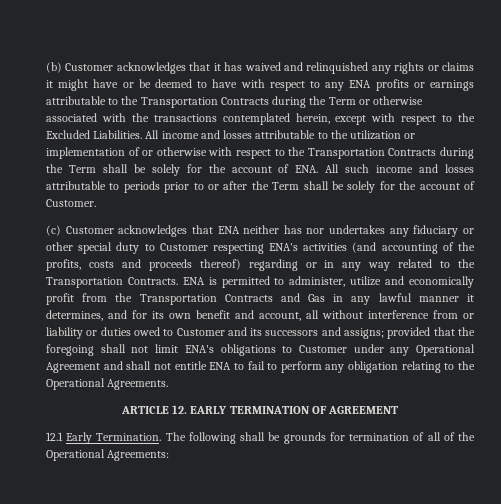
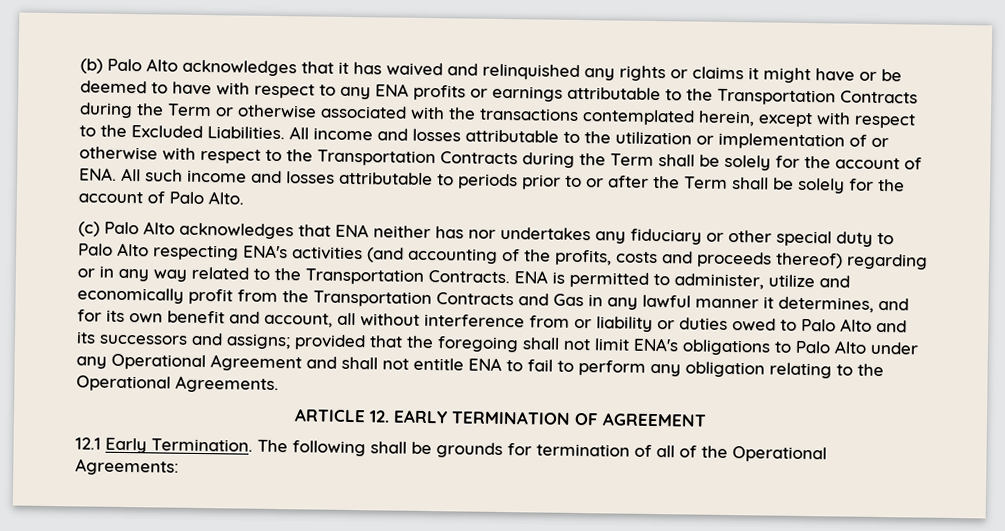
[65,63,114,71] Customer -> [107,58,178,72] Palo Alto
[46,199,96,207] Customer. -> [169,191,244,205] Palo Alto.
[65,226,114,234] Customer -> [104,221,175,235] Palo Alto
[159,243,208,251] Customer -> [78,242,149,257] Palo Alto
[176,328,225,336] Customer -> [801,318,872,332] Palo Alto
[298,345,347,353] Customer -> [795,340,867,354] Palo Alto

